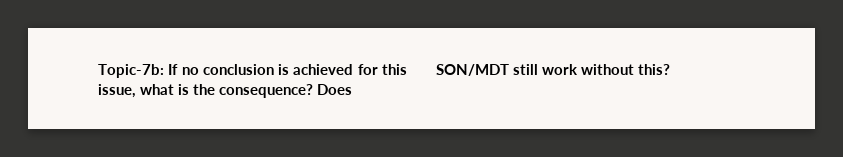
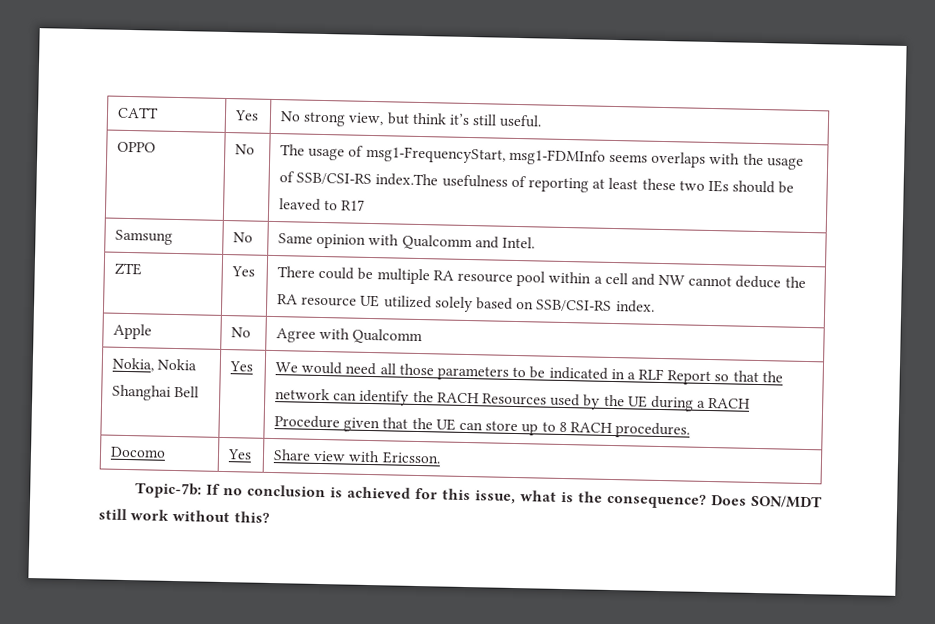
(98, 71) none -> [117,106,160,119] [234,110,260,121] [280,111,543,128] [117,141,157,153] [235,144,256,155] [280,144,804,170] [279,171,795,194] [279,198,366,211] [115,229,174,245] [233,232,254,243] [278,233,536,251] [114,262,143,276] [231,266,256,277] [277,266,806,289] [277,294,655,313] [113,323,153,340] [231,327,252,338] [276,327,424,345] [112,357,198,372] [112,384,200,401] [229,361,254,372] [275,361,783,386] [275,388,752,412] [274,415,691,439] [110,446,167,458] [227,449,253,460] [273,449,441,465] CATT | Yes | No strong view, but think it’s still useful. // OPPO | No | The usage of msg1-FrequencyStart, msg1-FDMInfo seems overlaps with the usage of SSB/CSI-RS index.The usefulness of reporting at least these two IEs should be leaved to R17 // Samsung | No | Same opinion with Qualcomm and Intel. // ZTE | Yes | There could be multiple RA resource pool within a cell and NW cannot deduce the RA resource UE utilized solely based on SSB/CSI-RS index. // Apple | No | Agree with Qualcomm // Nokia, Nokia Shanghai Bell | Yes | We would need all those parameters to be indicated in a RLF Report so that the network can identify the RACH Resources used by the UE during a RACH Procedure given that the UE can store up to 8 RACH procedures. // Docomo | Yes | Share view with Ericsson. //

